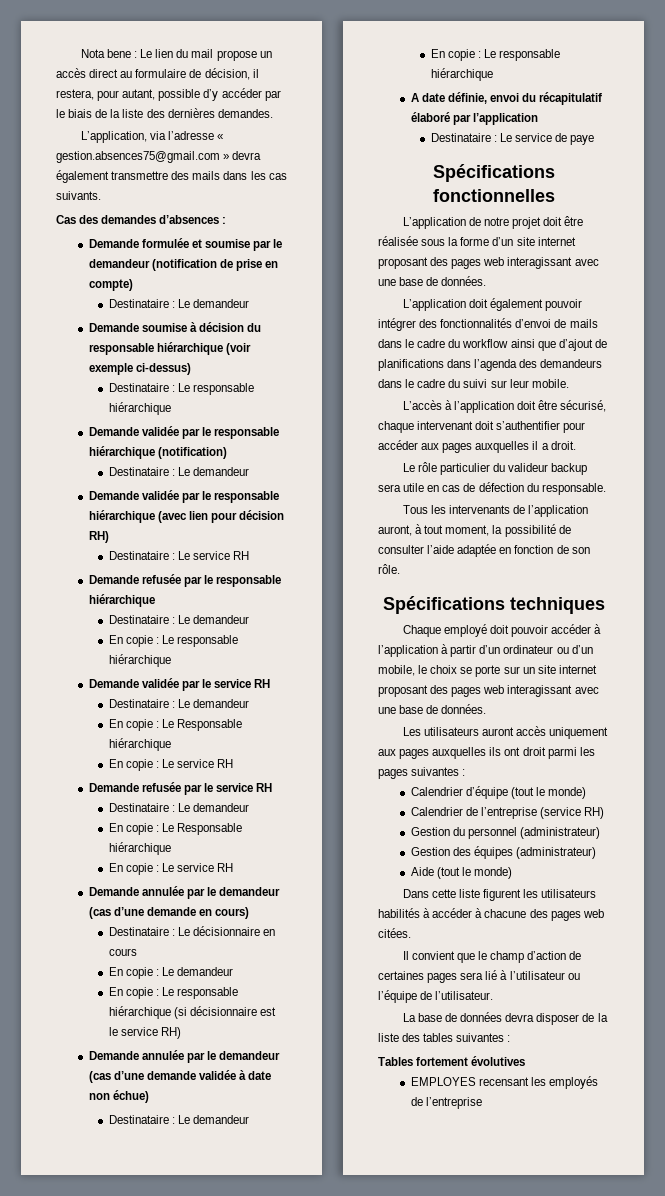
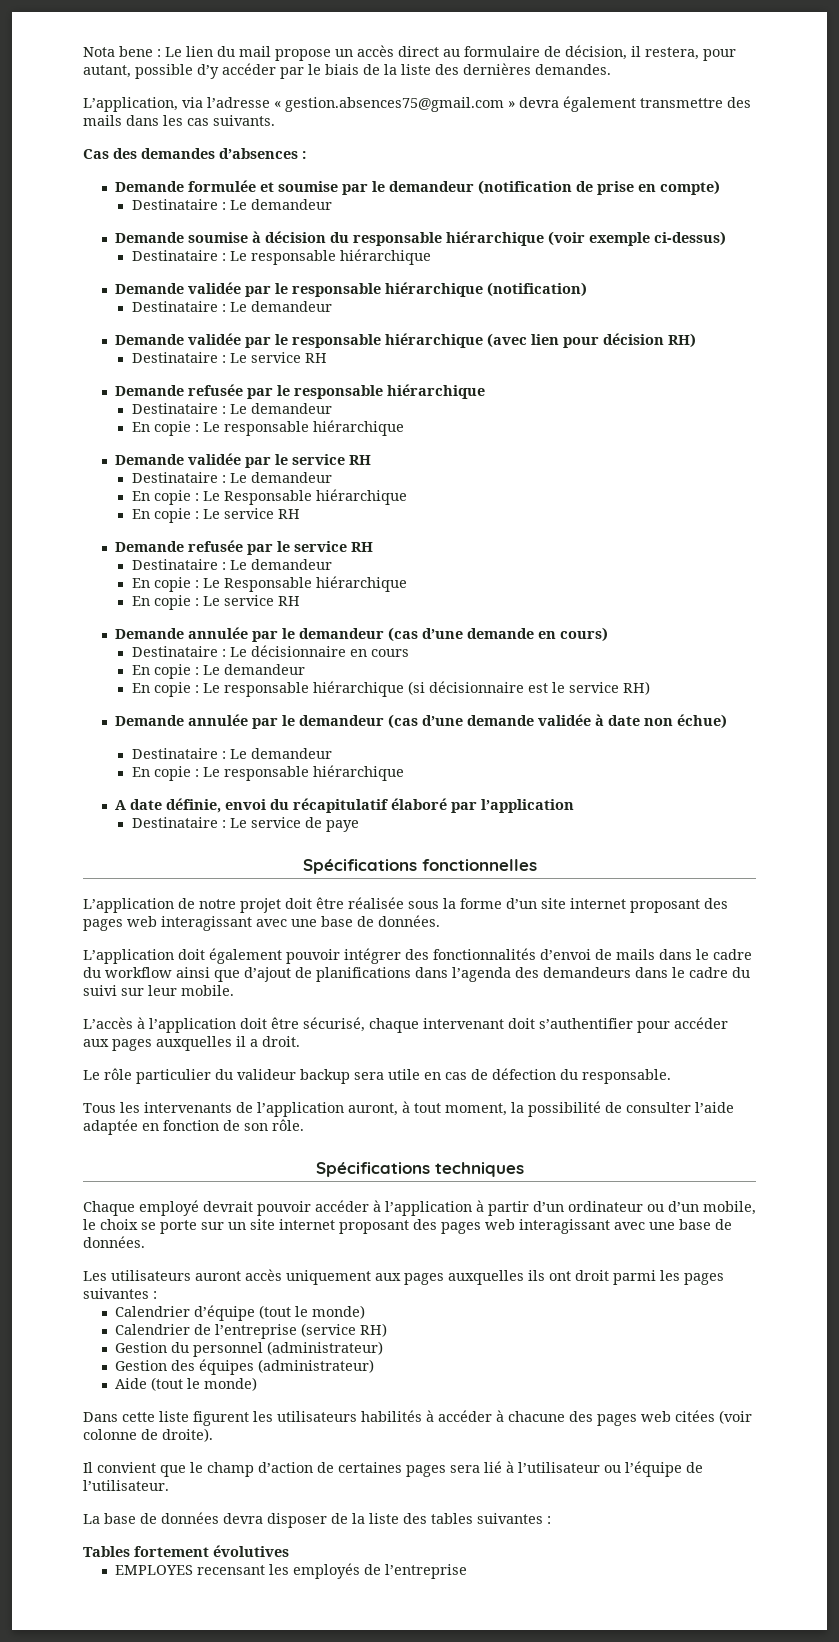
[490,625,510,634] doit -> [203,1201,253,1212] devrait
[378,928,411,938] citées. -> [675,1410,752,1424] [83,1428,213,1442] citées (voir colonne de droite).

